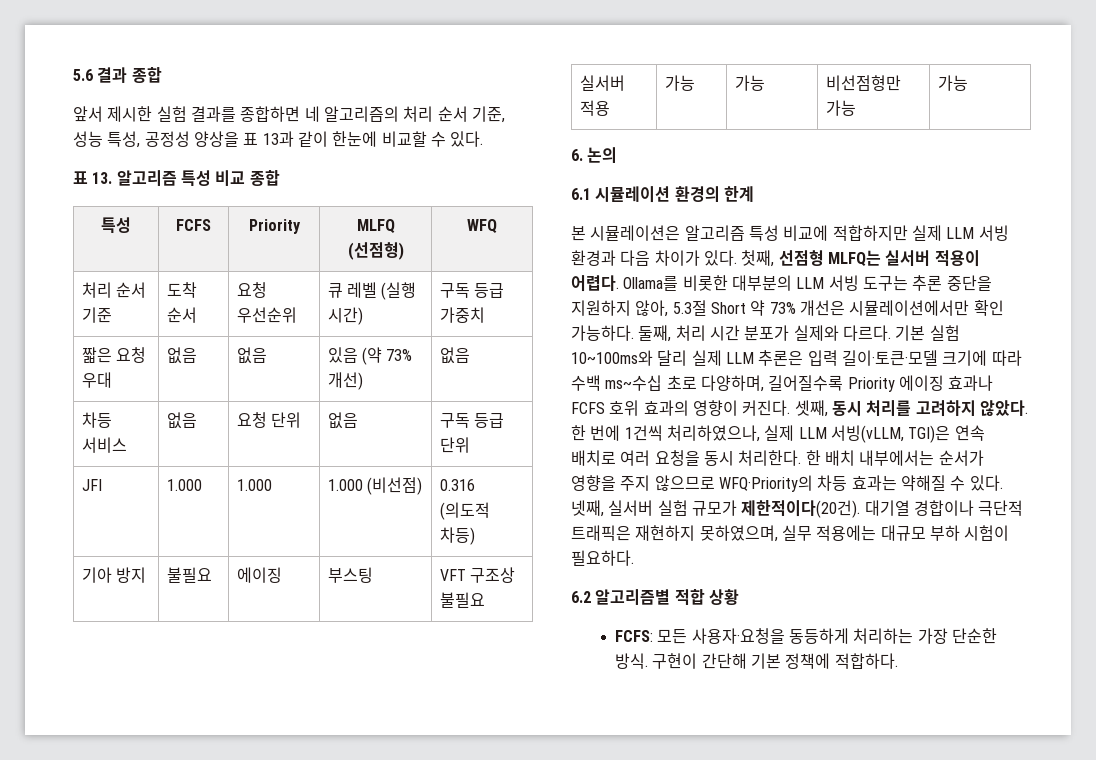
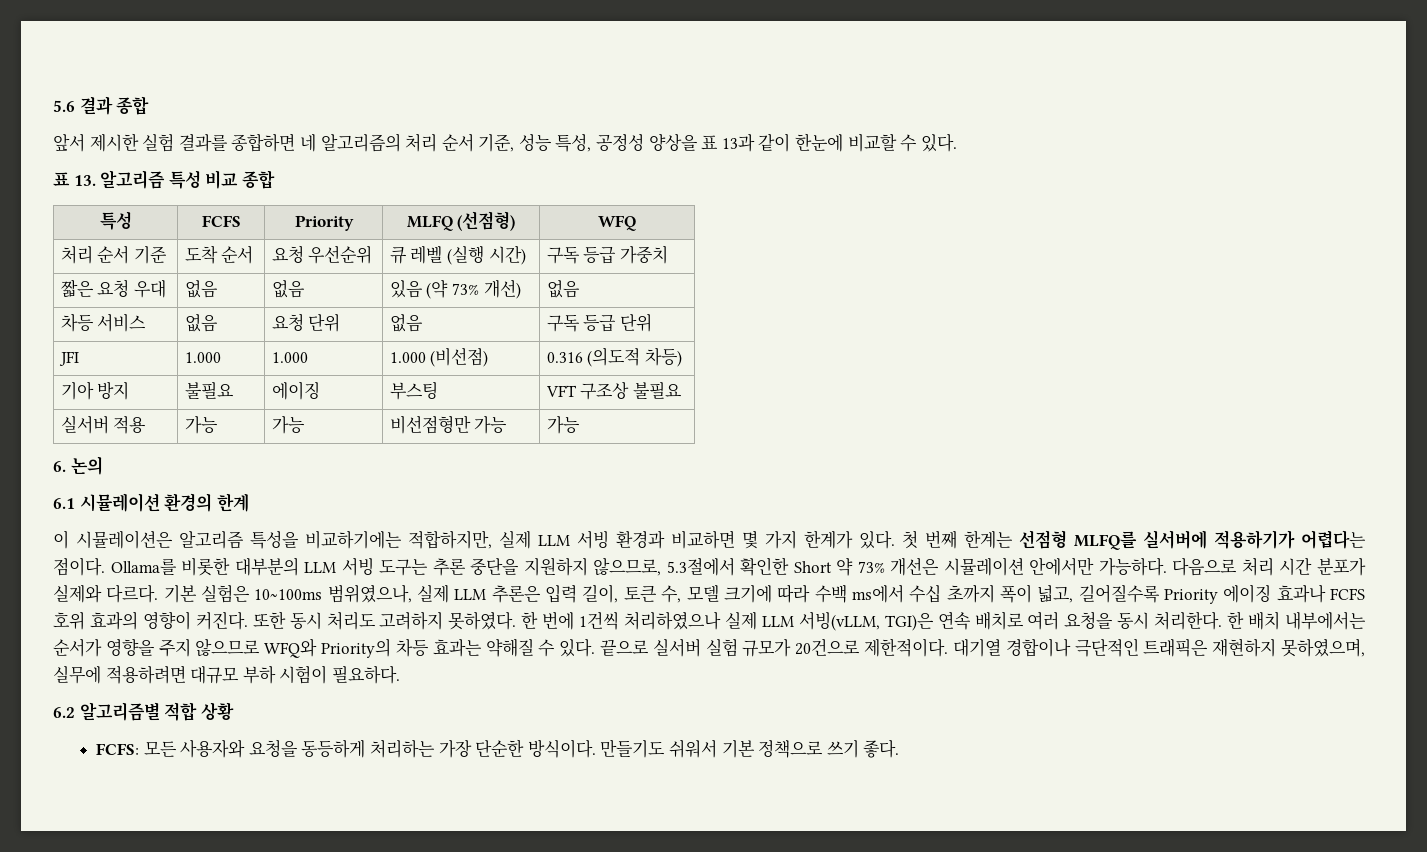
[571,226,586,241] 본 -> [53,530,69,549] 이
[748,225,908,241] 특성 비교에 적합하지만 -> [250,530,492,549] 특성을 비교하기에는 적합하지만,
[620,250,980,267] [571,275,619,292] 다음 차이가 있다. 첫째, 선점형 MLFQ는 실서버 적용이 어렵다. -> [671,530,1366,550] [53,557,105,576] 비교하면 몇 가지 한계가 있다. 첫 번째 한계는 선점형 MLFQ를 실서버에 적용하기가 어렵다는 점이다.
[635,300,707,317] 않아, 5.3절 -> [593,557,790,576] 않으므로, 5.3절에서 확인한
[849,300,1004,316] [571,325,672,342] 시뮬레이션에서만 확인 가능하다. 둘째, -> [943,557,1238,576] 시뮬레이션 안에서만 가능하다. 다음으로
[929,325,960,341] [571,350,688,366] 실험 10~100ms와 달리 -> [201,584,412,603] 실험은 10~100ms 범위였으나,
[841,350,1022,366] [571,375,764,392] 길이·토큰·모델 크기에 따라 수백 ms~수십 초로 다양하며, -> [582,584,1074,603] 길이, 토큰 수, 모델 크기에 따라 수백 ms에서 수십 초까지 폭이 넓고,
[794,400,1028,417] 셋째, 동시 처리를 고려하지 않았다. -> [252,611,517,630] 또한 동시 처리도 고려하지 못하였다.
[666,425,760,442] 처리하였으나, -> [624,611,722,630] 처리하였으나
[718,475,813,492] WFQ·Priority의 -> [264,638,392,658] WFQ와 Priority의
[571,500,604,517] 넷째, -> [600,639,649,656] 끝으로
[741,500,861,518] 제한적이다(20건). -> [795,638,949,657] 20건으로 제한적이다.
[978,500,1024,516] 극단적 -> [1074,638,1139,657] 극단적인
[781,525,877,541] 실무 적용에는 -> [53,665,186,684] 실무에 적용하려면
[691,628,785,644] 사용자·요청을 -> [180,739,298,758] 사용자와 요청을
[615,653,898,669] 방식. 구현이 간단해 기본 정책에 적합하다. -> [527,739,900,758] 방식이다. 만들기도 쉬워서 기본 정책으로 쓰기 좋다.

